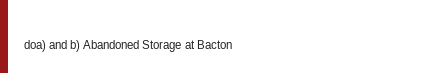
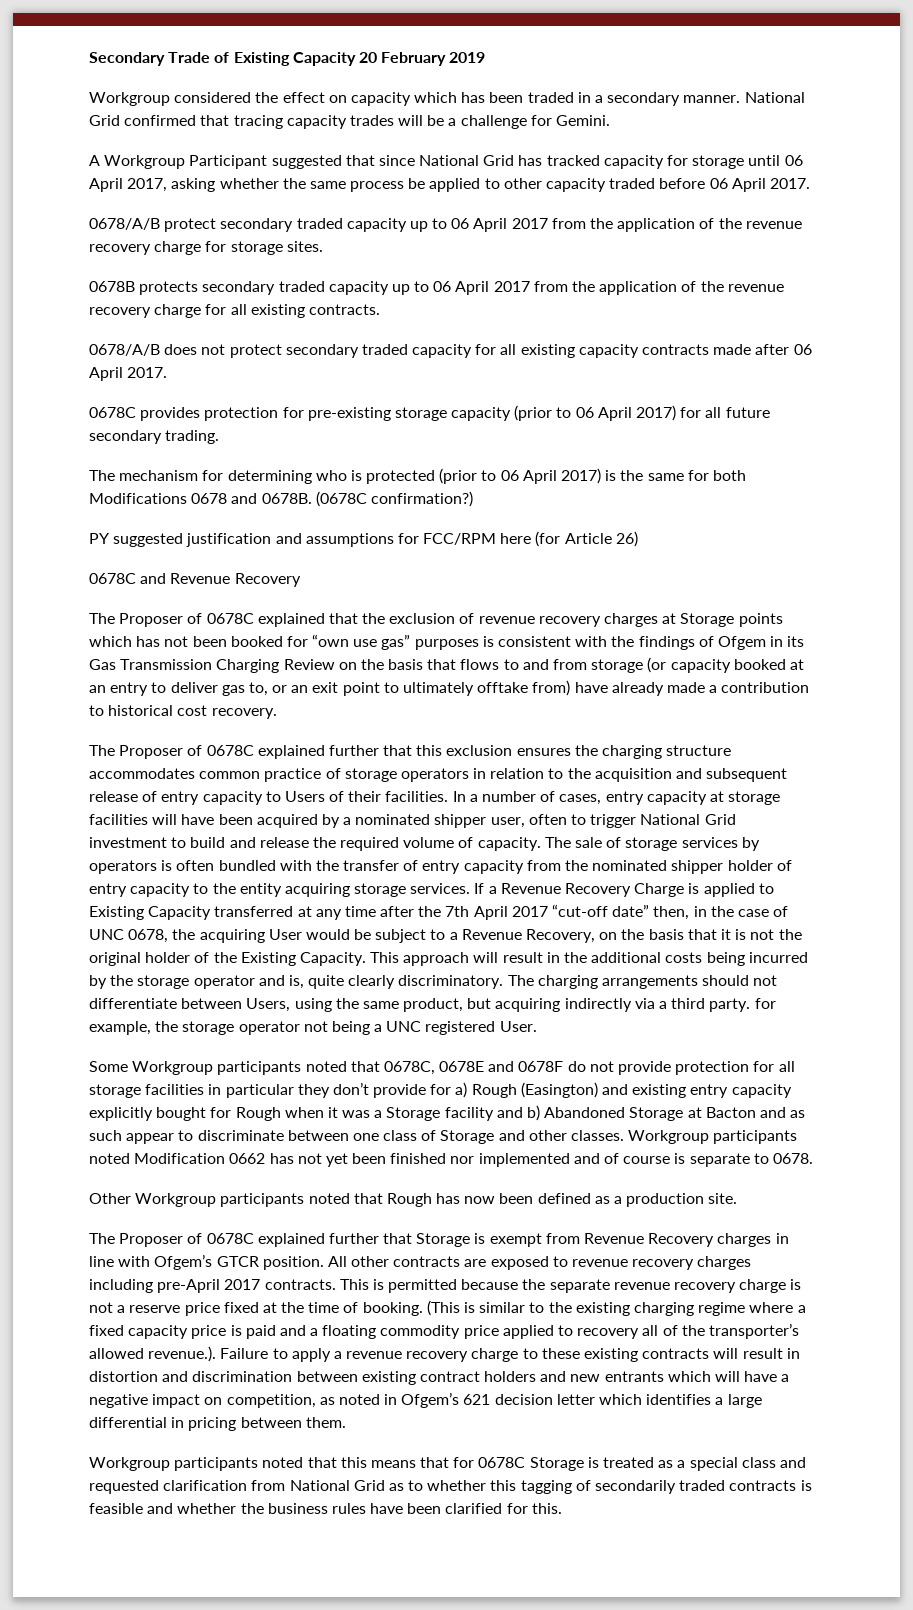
[24,40,46,52] doa) -> [89,52,486,66] [89,92,805,106] [89,115,611,129] [89,155,803,169] [89,178,810,192] [89,218,802,232] [89,241,323,255] [89,281,784,295] [89,304,380,318] [89,344,812,358] [89,367,168,381] [89,405,770,421] [89,430,220,444] [89,468,746,484] [89,491,473,507] [89,531,638,547] [89,573,301,587] [89,613,783,627] [89,634,805,650] [89,657,804,673] [89,680,810,696] [89,705,277,719] [89,745,732,759] [89,768,788,782] [89,791,781,805] [89,814,736,828] [89,837,760,851] [89,860,792,874] [89,883,774,897] [89,904,789,920] [89,929,802,943] [89,952,808,966] [89,975,778,989] [89,998,776,1012] [89,1021,537,1035] [89,1061,795,1075] [89,1082,792,1098] [89,1107,494,1121] Secondary Trade of Existing Capacity 20 February 2019 // Workgroup considered the effect on capacity which has been traded in a secondary manner. National Grid confirmed that tracing capacity trades will be a challenge for Gemini. // A Workgroup Participant suggested that since National Grid has tracked capacity for storage until 06 April 2017, asking whether the same process be applied to other capacity traded before 06 April 2017. // 0678/A/B protect secondary traded capacity up to 06 April 2017 from the application of the revenue recovery charge for storage sites. // 0678B protects secondary traded capacity up to 06 April 2017 from the application of the revenue recovery charge for all existing contracts. // 0678/A/B does not protect secondary traded capacity for all existing capacity contracts made after 06 April 2017. // 0678C provides protection for pre-existing storage capacity (prior to 06 April 2017) for all future secondary trading. // The mechanism for determining who is protected (prior to 06 April 2017) is the same for both Modifications 0678 and 0678B. (0678C confirmation?) // PY suggested justification and assumptions for FCC/RPM here (for Article 26) // 0678C and Revenue Recovery // The Proposer of 0678C explained that the exclusion of revenue recovery charges at Storage points which has not been booked for “own use gas” purposes is consistent with the findings of Ofgem in its Gas Transmission Charging Review on the basis that flows to and from storage (or capacity booked at an entry to deliver gas to, or an exit point to ultimately offtake from) have already made a contribution to historical cost recovery. // The Proposer of 0678C explained further that this exclusion ensures the charging structure accommodates common practice of storage operators in relation to the acquisition and subsequent release of entry capacity to Users of their facilities. In a number of cases, entry capacity at storage facilities will have been acquired by a nominated shipper user, often to trigger National Grid investment to build and release the required volume of capacity. The sale of storage services by operators is often bundled with the transfer of entry capacity from the nominated shipper holder of entry capacity to the entity acquiring storage services. If a Revenue Recovery Charge is applied to Existing Capacity transferred at any time after the 7th April 2017 “cut-off date” then, in the case of UNC 0678, the acquiring User would be subject to a Revenue Recovery, on the basis that it is not the original holder of the Existing Capacity. This approach will result in the additional costs being incurred by the storage operator and is, quite clearly discriminatory. The charging arrangements should not differentiate between Users, using the same product, but acquiring indirectly via a third party. for example, the storage operator not being a UNC registered User. // Some Workgroup participants noted that 0678C, 0678E and 0678F do not provide protection for all storage facilities in particular they don’t provide for a) Rough (Easington) and existing entry capacity explicitly bought for Rough when it was a Storage facility
(232, 44) none -> [759,1107,806,1118] [89,1130,798,1144] [89,1153,813,1167] [89,1193,738,1207] [89,1233,789,1247] [89,1254,752,1270] [89,1279,802,1293] [89,1300,806,1316] [89,1323,799,1339] [89,1346,800,1362] [89,1371,790,1385] [89,1392,762,1408] [89,1417,346,1431] [89,1457,806,1471] [89,1480,812,1494] [89,1503,562,1514] and as such appear to discriminate between one class of Storage and other classes. Workgroup participants noted Modification 0662 has not yet been finished nor implemented and of course is separate to 0678. // Other Workgroup participants noted that Rough has now been defined as a production site. // The Proposer of 0678C explained further that Storage is exempt from Revenue Recovery charges in line with Ofgem’s GTCR position. All other contracts are exposed to revenue recovery charges including pre-April 2017 contracts. This is permitted because the separate revenue recovery charge is not a reserve price fixed at the time of booking. (This is similar to the existing charging regime where a fixed capacity price is paid and a floating commodity price applied to recovery all of the transporter’s allowed revenue.). Failure to apply a revenue recovery charge to these existing contracts will result in distortion and discrimination between existing contract holders and new entrants which will have a negative impact on competition, as noted in Ofgem’s 621 decision letter which identifies a large differential in pricing between them. // Workgroup participants noted that this means that for 0678C Storage is treated as a special class and requested clarification from National Grid as to whether this tagging of secondarily traded contracts is feasible and whether the business rules have been clarified for this.

